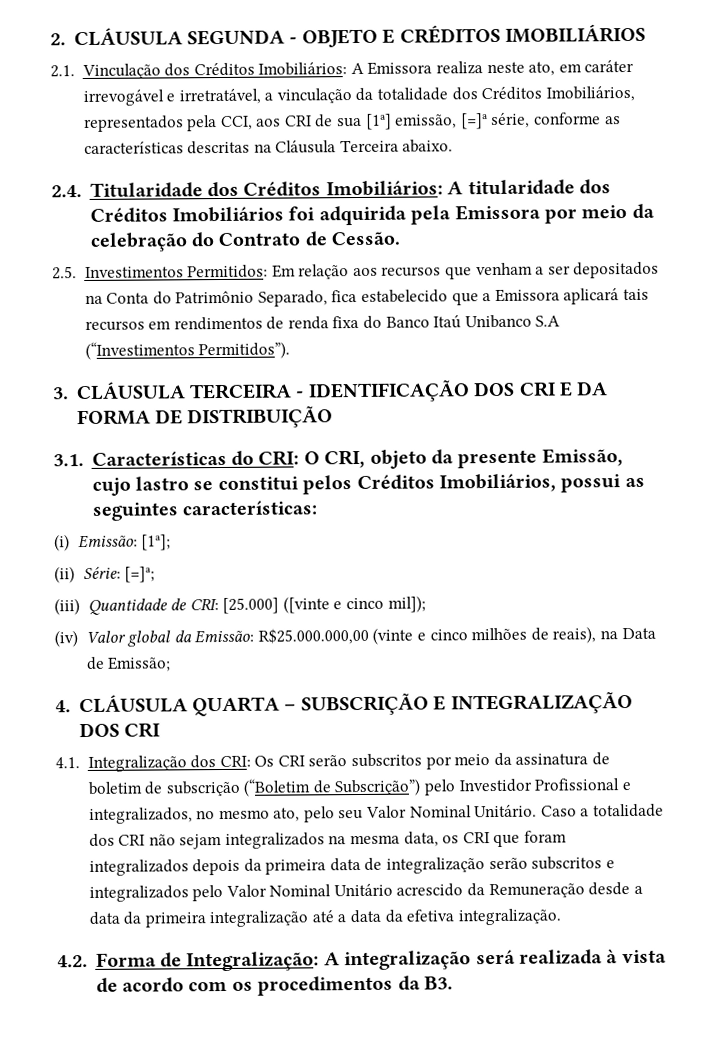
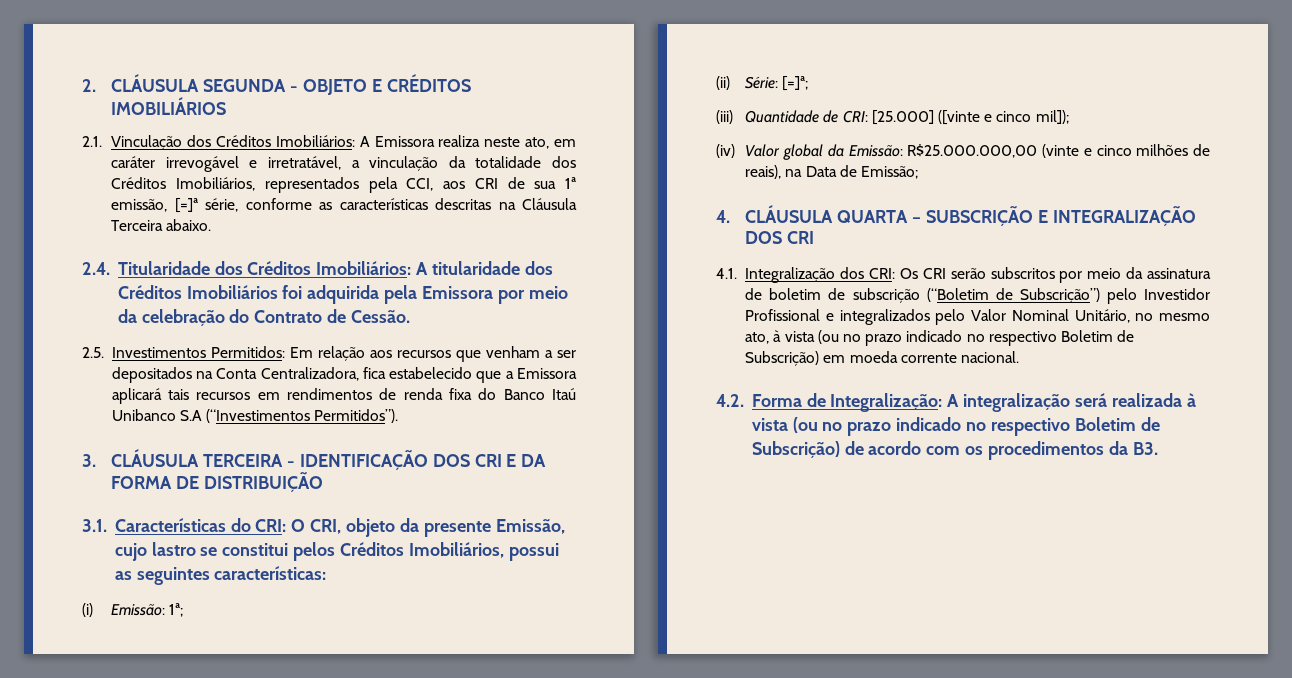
[365,113,392,130] [1ª] -> [564,177,576,189] 1ª
[152,290,328,307] do Patrimônio Separado, -> [260,367,359,381] Centralizadora,
[141,534,172,551] [1ª]; -> [169,603,184,617] 1ª;
[88,803,664,824] [88,830,567,850] [88,856,615,876] [88,882,643,902] [88,908,561,928] integralizados, no mesmo ato, pelo seu Valor Nominal Unitário. Caso a totalidade dos CRI não sejam integralizados na mesma data, os CRI que foram integralizados depois da primeira data de integralização serão subscritos e integralizados pelo Valor Nominal Unitário acrescido da Remuneração desde a data da primeira integralização até a data da efetiva integralização. -> [839,309,1210,325] [745,330,1135,346] [745,351,1020,366] integralizados pelo Valor Nominal Unitário, no mesmo ato, à vista (ou no prazo indicado no respectivo Boletim de Subscrição) em moeda corrente nacional.
(667, 956) none -> [792,417,1160,436] [751,441,840,458] (ou no prazo indicado no respectivo Boletim de Subscrição)

